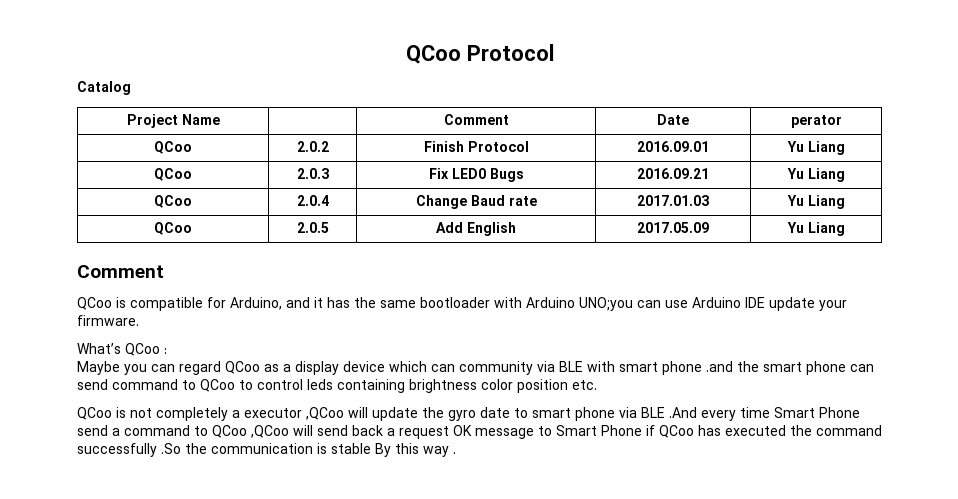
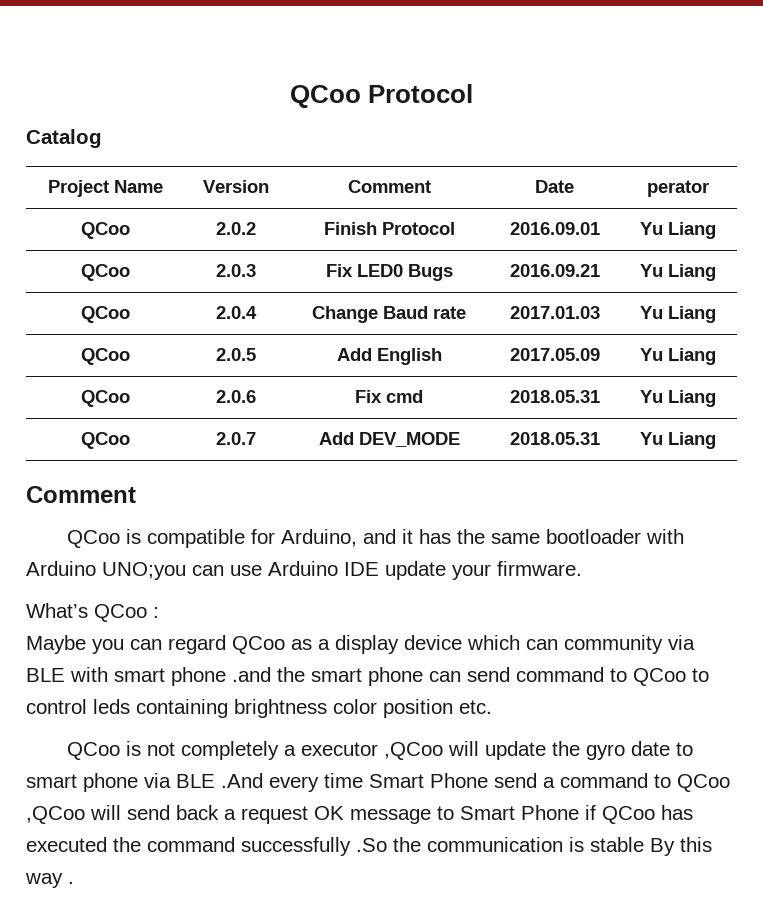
(220, 119) none -> [203,180,269,193] Version
(845, 229) none -> [80,390,130,407] [216,390,256,403] [355,390,423,403] [509,390,600,403] [639,390,716,407] [80,432,130,449] [216,432,256,445] [318,432,460,447] [509,432,600,445] [639,432,716,449] // QCoo | 2.0.6 | Fix cmd | 2018.05.31 | Yu Liang // QCoo | 2.0.7 | Add DEV_MODE | 2018.05.31 | Yu Liang

